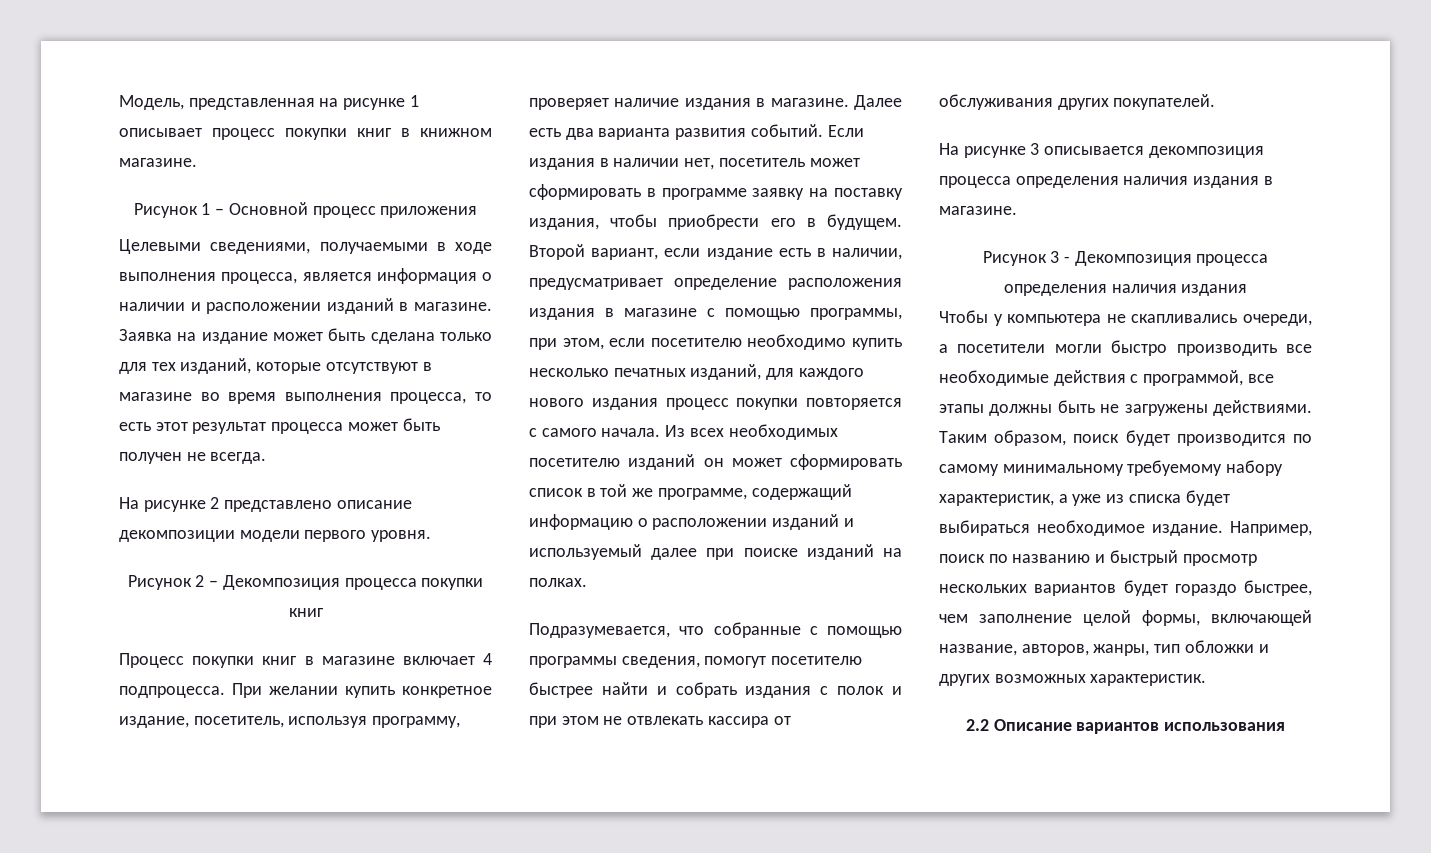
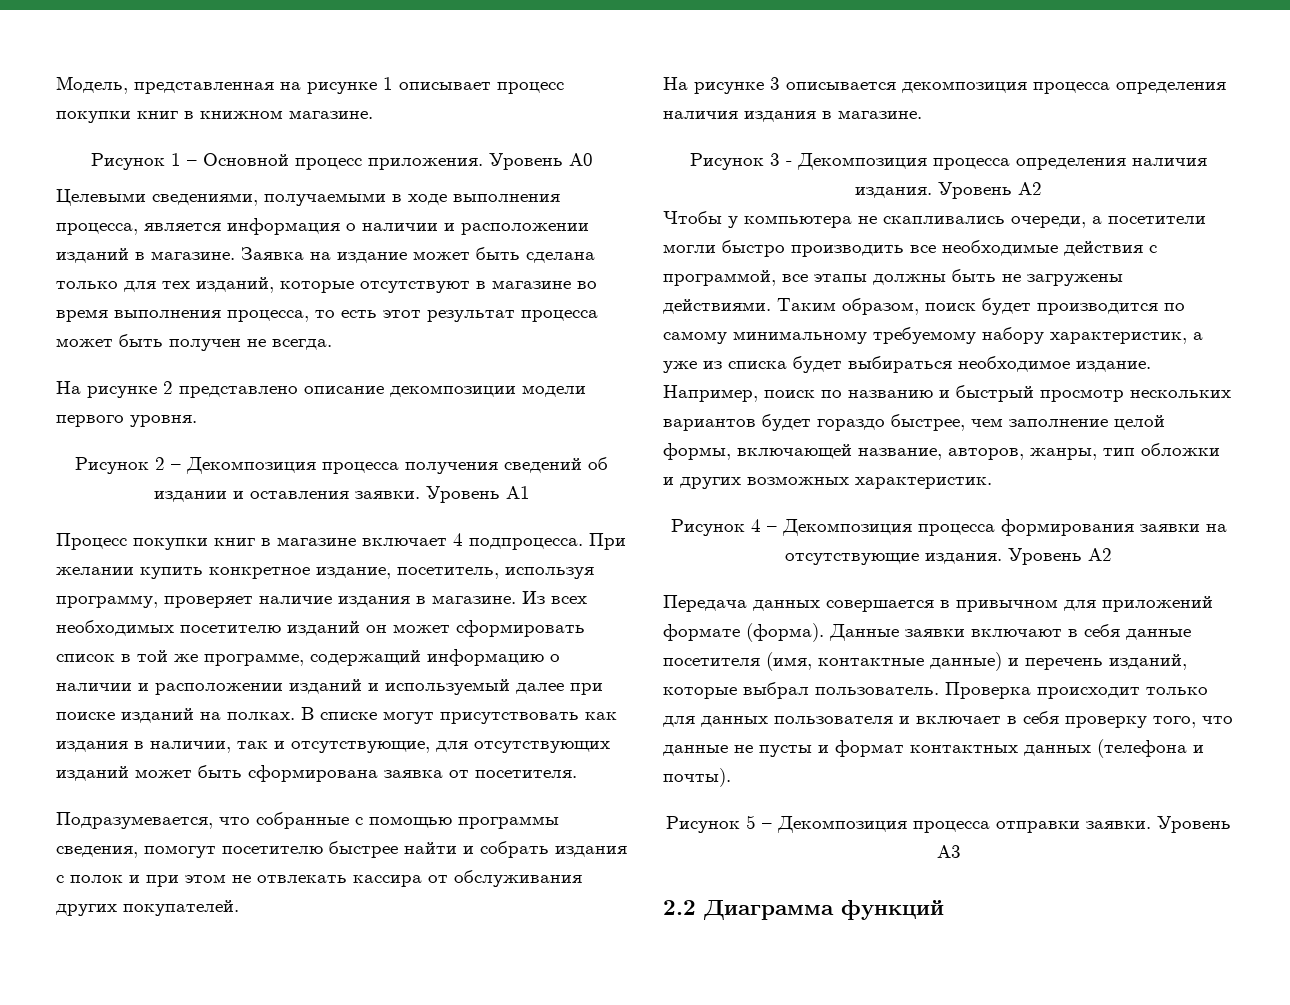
[380,206,478,218] приложения -> [367,153,593,170] приложения. Уровень A0
[421,578,484,590] [288,608,324,617] покупки книг -> [405,457,608,474] [153,486,530,503] получения сведений об издании и оставления заявки. Уровень А1
[854,95,902,110] [529,124,864,140] [529,158,860,170] [529,184,903,200] [529,214,902,230] [529,244,903,260] [529,278,902,290] [529,308,902,320] [529,334,902,350] [529,364,864,380] [529,398,902,410] [529,428,661,437] Далее есть два варианта развития событий. Если издания в наличии нет, посетитель может сформировать в программе заявку на поставку издания, чтобы приобрести его в будущем. Второй вариант, если издание есть в наличии, предусматривает определение расположения издания в магазине с помощью программы, при этом, если посетителю необходимо купить несколько печатных изданий, для каждого нового издания процесс покупки повторяется с самого начала. -> (516, 599) none
(648, 522) none -> [56,683,149,691] наличии и
(587, 582) none -> [301,707,617,724] [56,741,610,753] [56,765,577,782] В списке могут присутствовать как издания в наличии, так и отсутствующие, для отсутствующих изданий может быть сформирована заявка от посетителя.
[1181,284,1248,296] издания -> [855,182,1042,199] издания. Уровень А2
[965,719,1286,734] 2.2 Описание вариантов использования -> [670,519,1227,536] [785,548,1112,565] [663,595,1213,612] [663,623,1191,642] [663,652,1187,671] [663,682,1208,699] [663,711,1233,728] [663,739,1204,758] [663,768,731,787] [666,815,1231,833] [936,845,961,858] [663,900,944,920] Рисунок 4 – Декомпозиция процесса формирования заявки на отсутствующие издания. Уровень А2 // Передача данных совершается в привычном для приложений формате (форма). Данные заявки включают в себя данные посетителя (имя, контактные данные) и перечень изданий, которые выбрал пользователь. Проверка происходит только для данных пользователя и включает в себя проверку того, что данные не пусты и формат контактных данных (телефона и почты). // Рисунок 5 – Декомпозиция процесса отправки заявки. Уровень A3 // 2.2 Диаграмма функций

